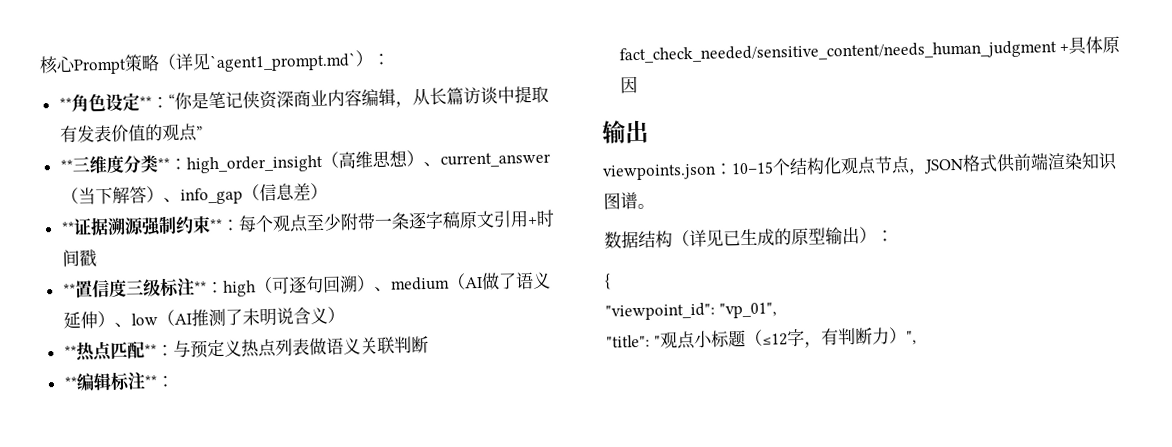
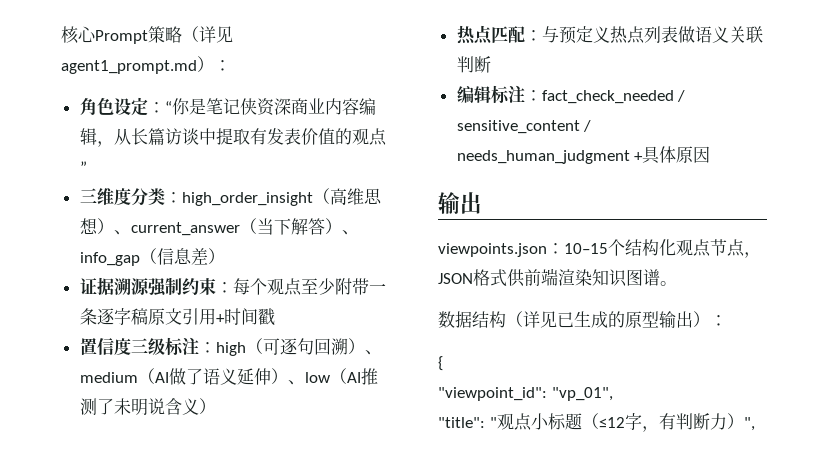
[209,49,390,73] [58,97,72,110] `agent1_prompt.md`）： // ** -> [61,56,231,74] agent1_prompt.md）： //
[138,96,152,109] ** -> (148, 106) none
[59,159,73,172] ** -> (87, 167) none
[156,157,170,171] ** -> (165, 196) none
[60,221,75,234] ** -> (225, 256) none
[208,218,223,232] ** -> (216, 286) none
[62,283,76,296] ** -> (275, 317) none
[193,281,207,294] ** -> (199, 346) none
[63,345,77,358] ** -> (216, 406) none
[143,344,157,357] ** -> (525, 34) none
[63,376,78,389] ** -> (491, 64) none
[143,375,175,388] [618,40,1057,65] **：fact_check_needed/sensitive_content/needs_human_judgment -> [524,90,686,104] [456,120,592,134] [456,150,630,164] ：fact_check_needed / sensitive_content / needs_human_judgment

